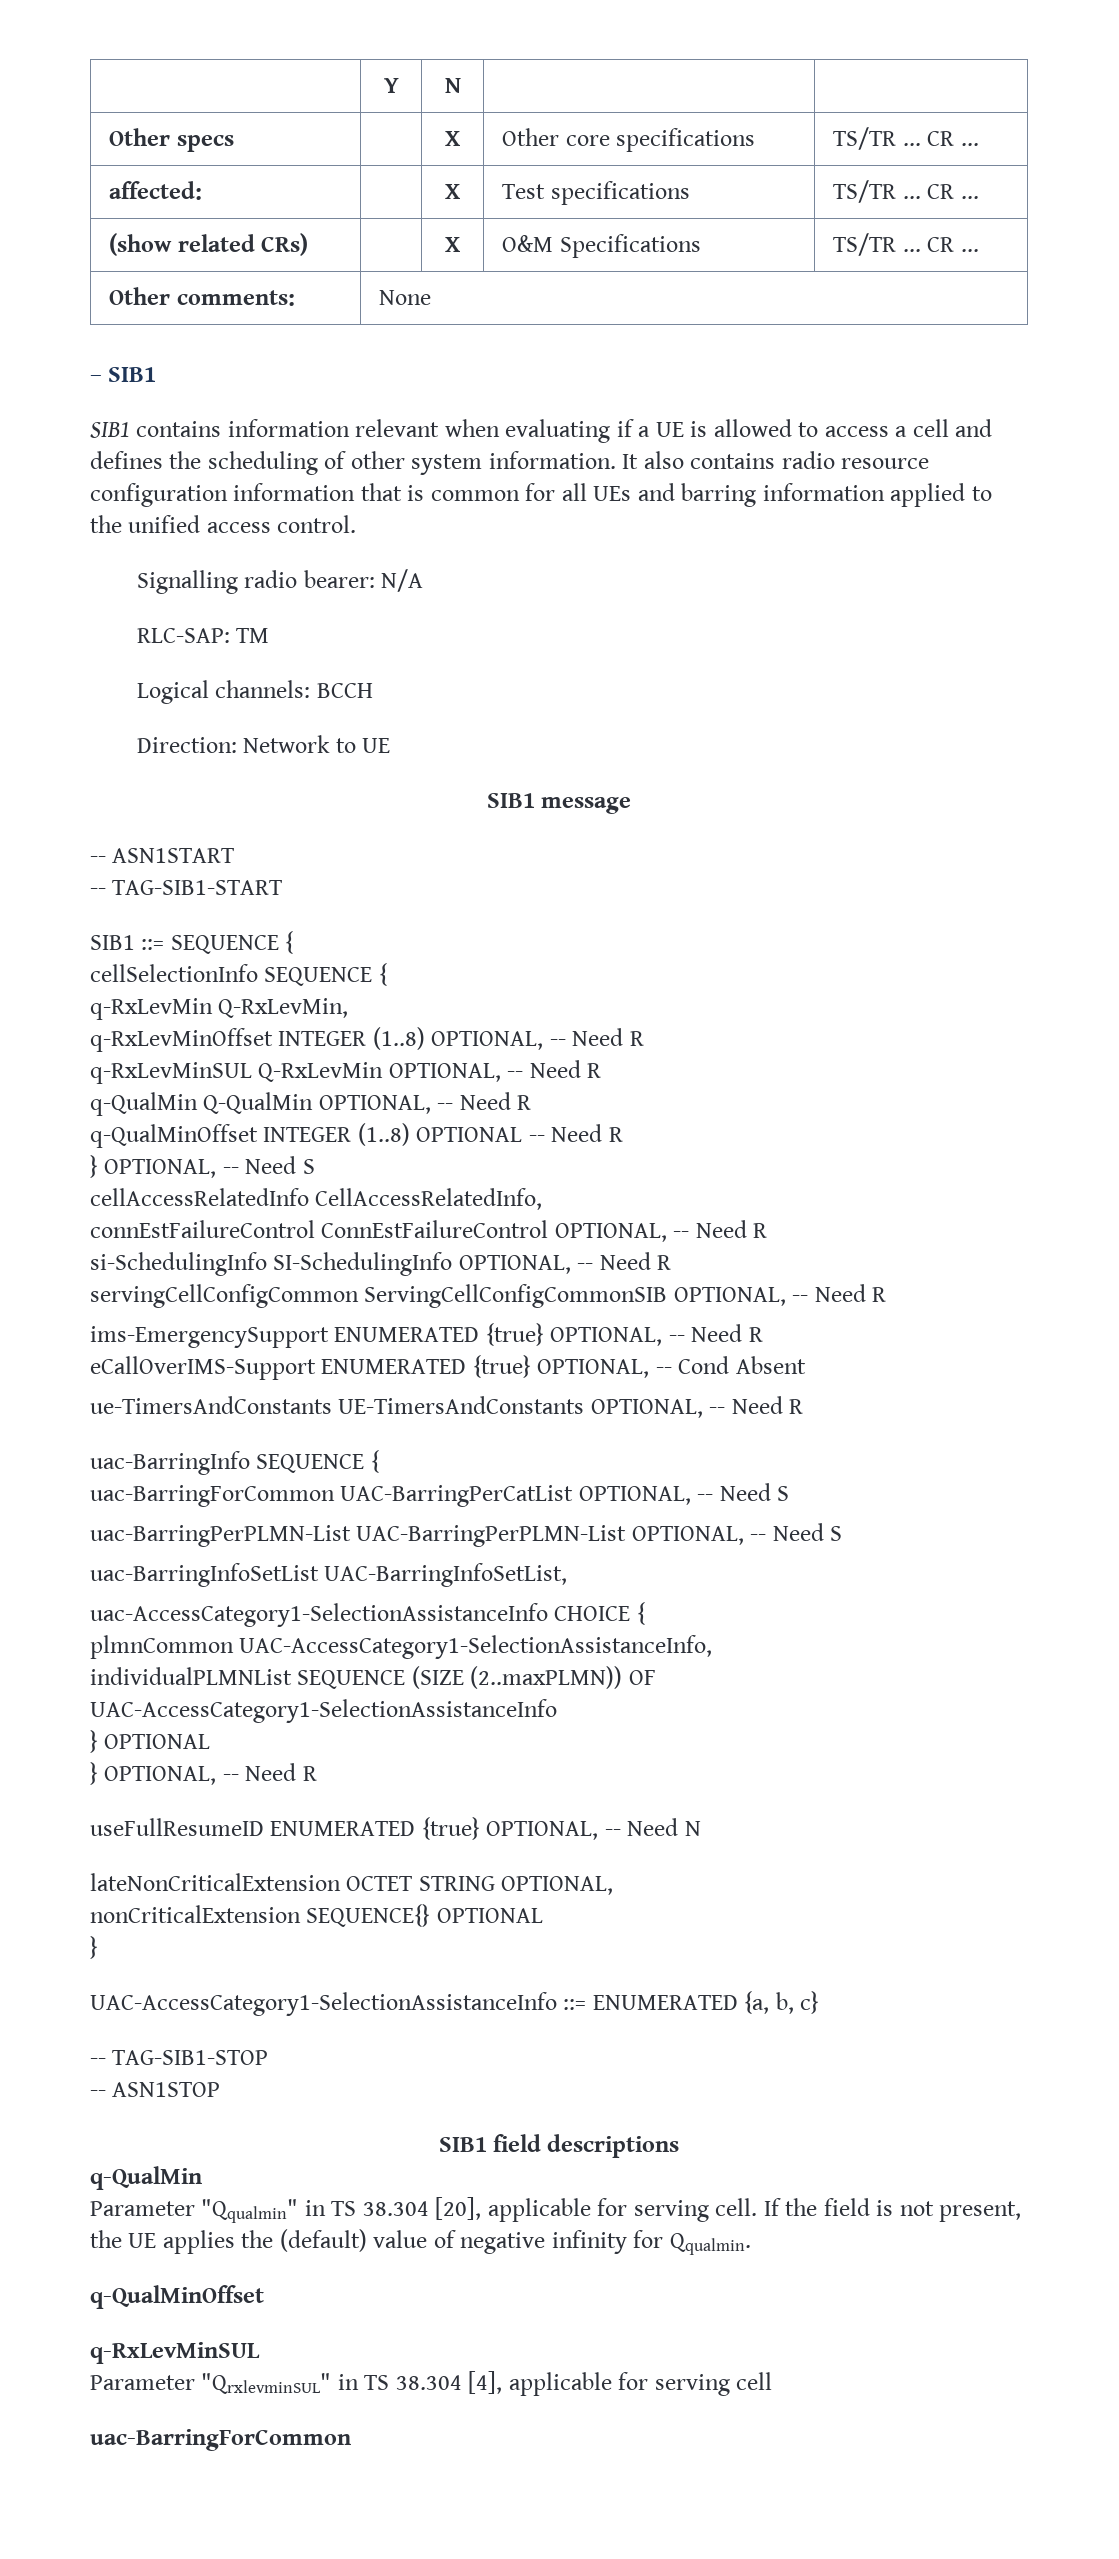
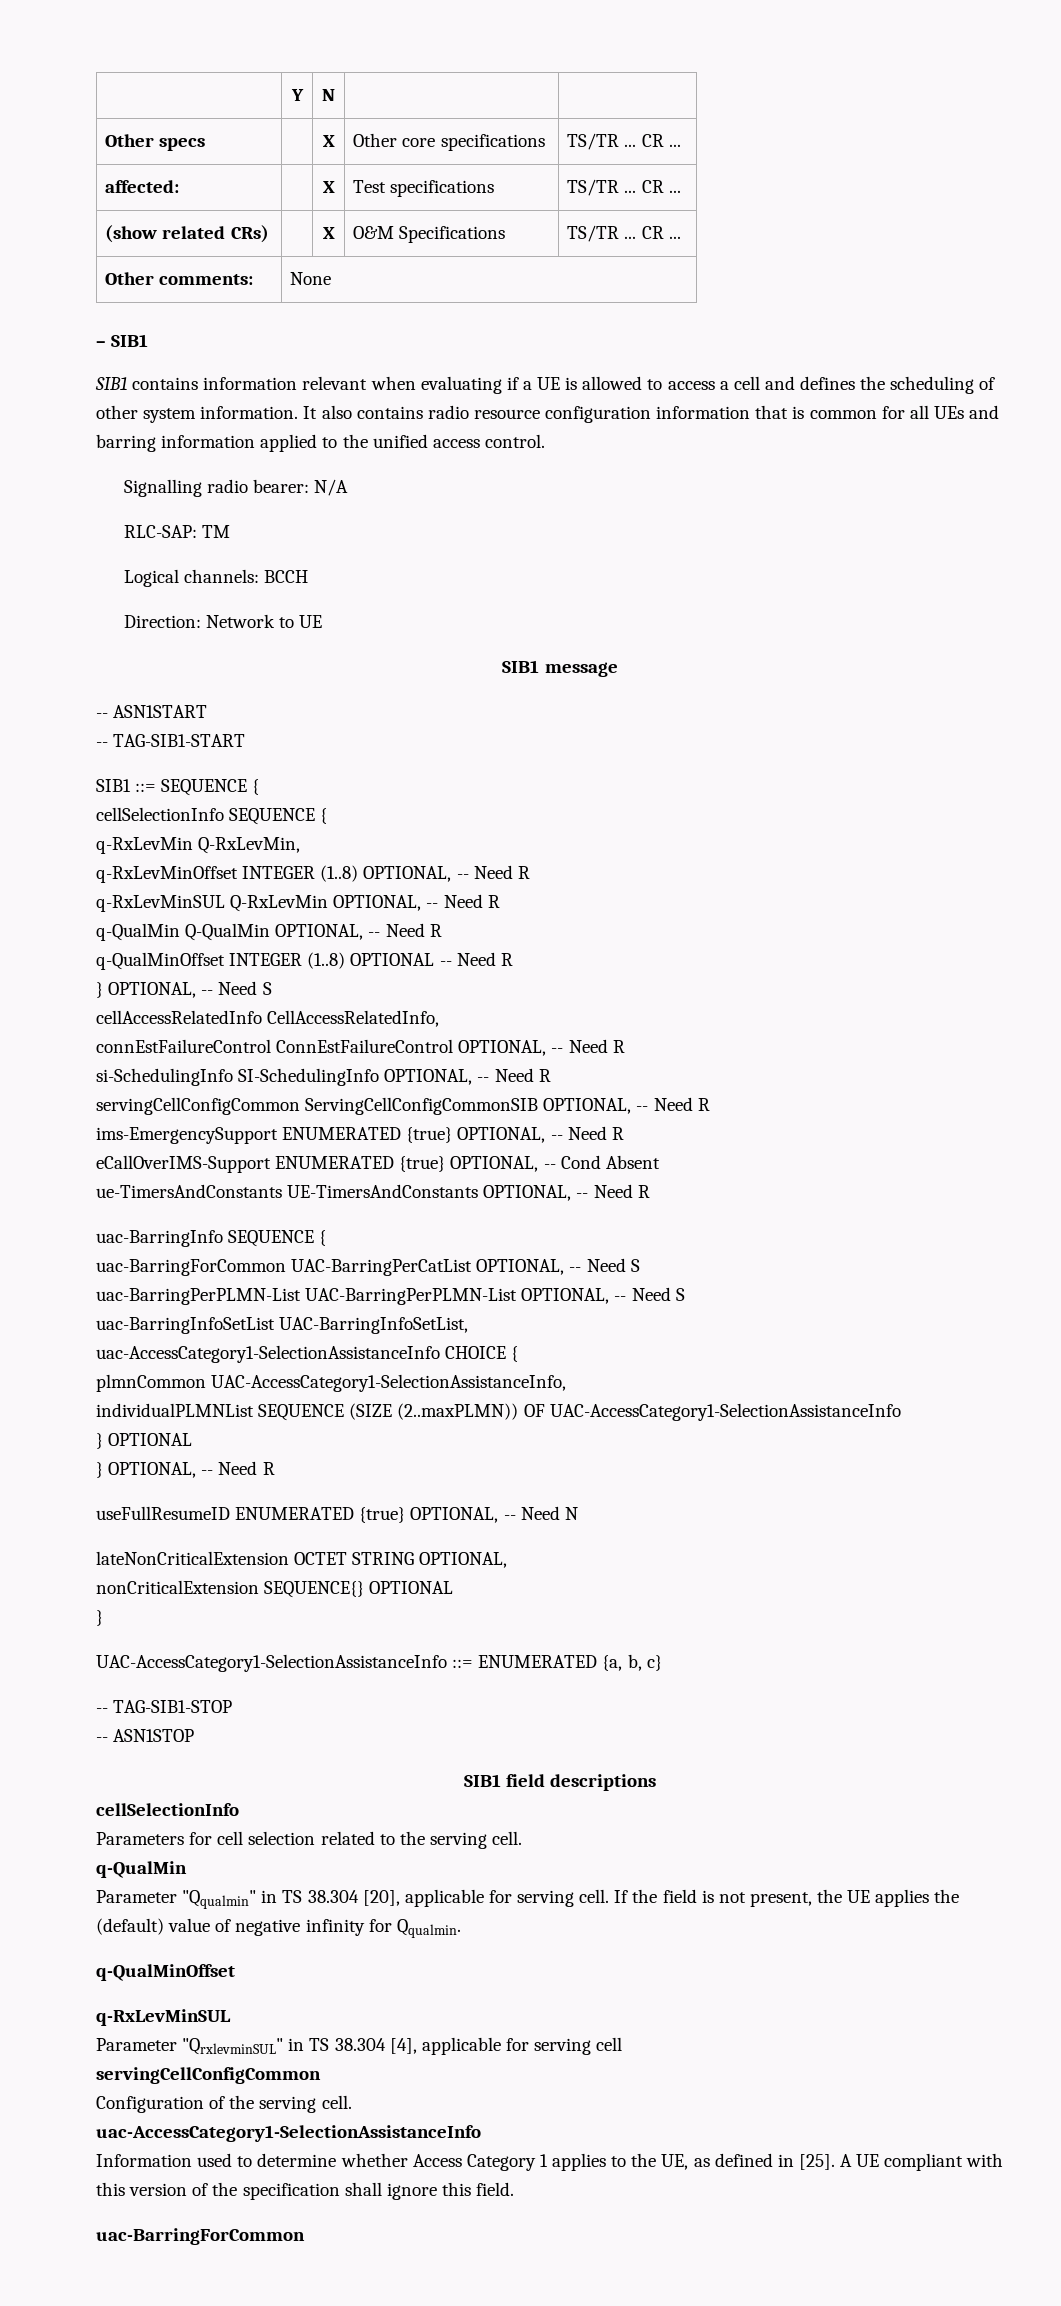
(680, 2146) none -> [96,1803,239,1816] [96,1831,523,1849] // cellSelectionInfo // Parameters for cell selection related to the serving cell.
(773, 2381) none -> [96,2067,321,2084] [96,2095,352,2113] [96,2125,481,2142] [96,2153,1004,2171] [96,2182,515,2200] // servingCellConfigCommon // Configuration of the serving cell. // uac-AccessCategory1-SelectionAssistanceInfo // Information used to determine whether Access Category 1 applies to the UE, as defined in [25]. A UE compliant with this version of the specification shall ignore this field.

